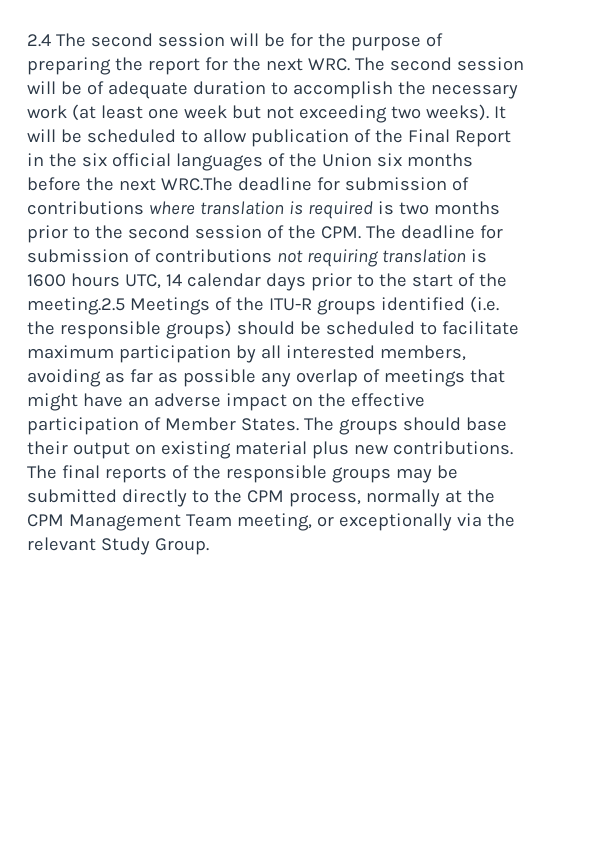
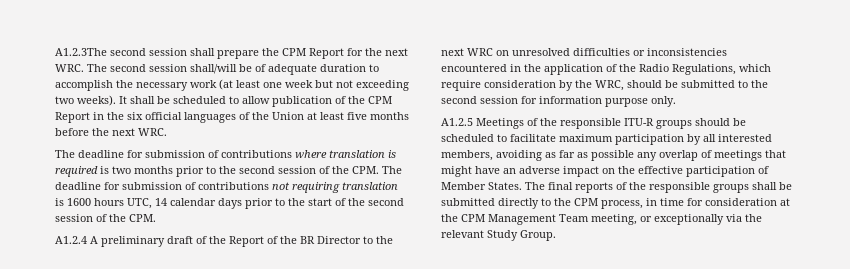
[27,33,443,51] [27,57,200,75] 2.4 The second session will be for the purpose of preparing the report -> [55,48,344,59] A1.2.3The second session shall prepare the CPM Report
[27,81,56,94] will -> [190,64,237,74] shall/will
[27,129,56,142] will -> [130,96,155,104] shall
[407,129,450,143] Final -> [368,96,392,104] CPM
[376,153,402,167] six -> [307,112,367,120] at least five
[160,177,233,191] WRC.The -> [138,128,167,136] [55,150,75,158] WRC. // The
[27,297,125,315] meeting.2.5 -> [368,198,404,206] [55,214,156,222] [55,236,393,247] [441,48,727,56] [441,64,771,75] [441,80,768,91] [441,96,676,107] [441,118,473,126] second session of the CPM. // A1.2.4 A preliminary draft of the Report of the BR Director to the next WRC on unresolved difficulties or inconsistencies encountered in the application of the Radio Regulations, which require consideration by the WRC, should be submitted to the second session for information purpose only. // A1.2.5
(264, 304) none -> [560,118,621,129] responsible
[380,296,499,313] [27,320,232,339] identified (i.e. the responsible groups) -> (692, 124) none
[338,417,507,435] [27,441,513,459] [27,465,57,479] groups should base their output on existing material plus new contributions. The -> (545, 186) none
[395,468,432,483] may -> [752,182,777,190] shall
[365,489,440,507] normally -> [646,198,777,206] in time for consideration

